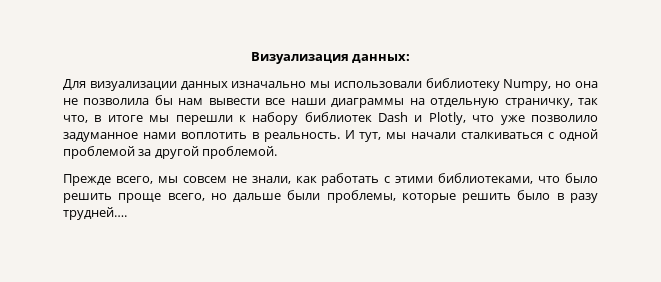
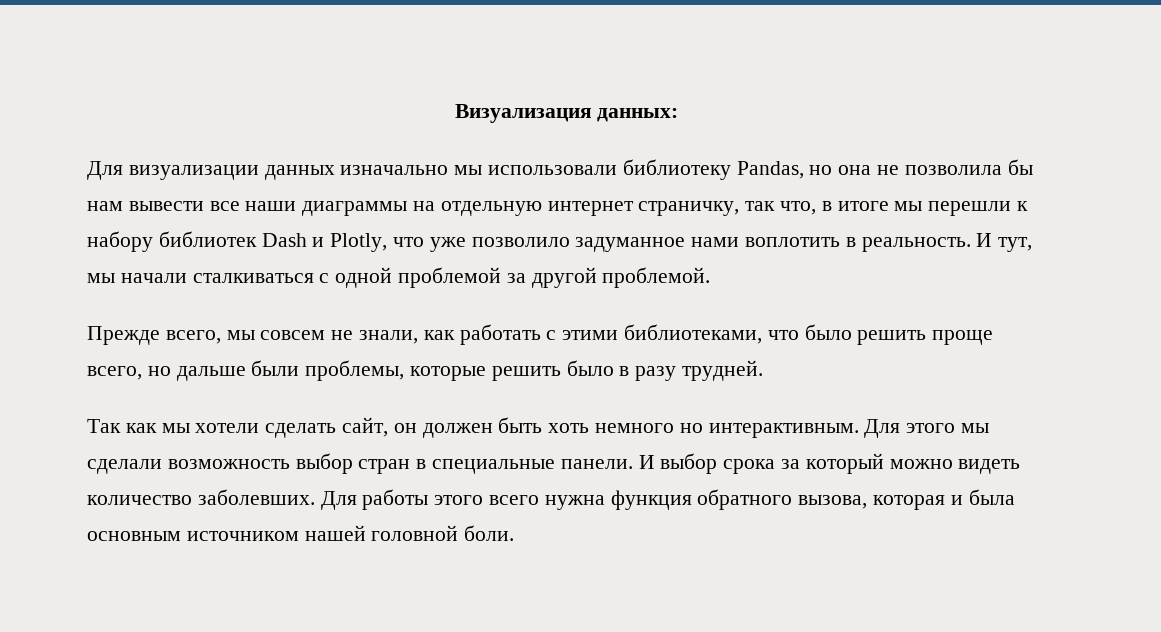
[503,79,552,91] Numpy, -> [736,161,804,179] Pandas,
(500, 103) none -> [547,201,634,216] интернет
[63,207,127,220] трудней…. -> [682,360,764,381] [87,417,990,438] [87,453,1021,474] [87,489,1015,510] [87,525,515,541] трудней. // Так как мы хотели сделать сайт, он должен быть хоть немного но интерактивным. Для этого мы сделали возможность выбор стран в специальные панели. И выбор срока за который можно видеть количество заболевших. Для работы этого всего нужна функция обратного вызова, которая и была основным источником нашей головной боли.

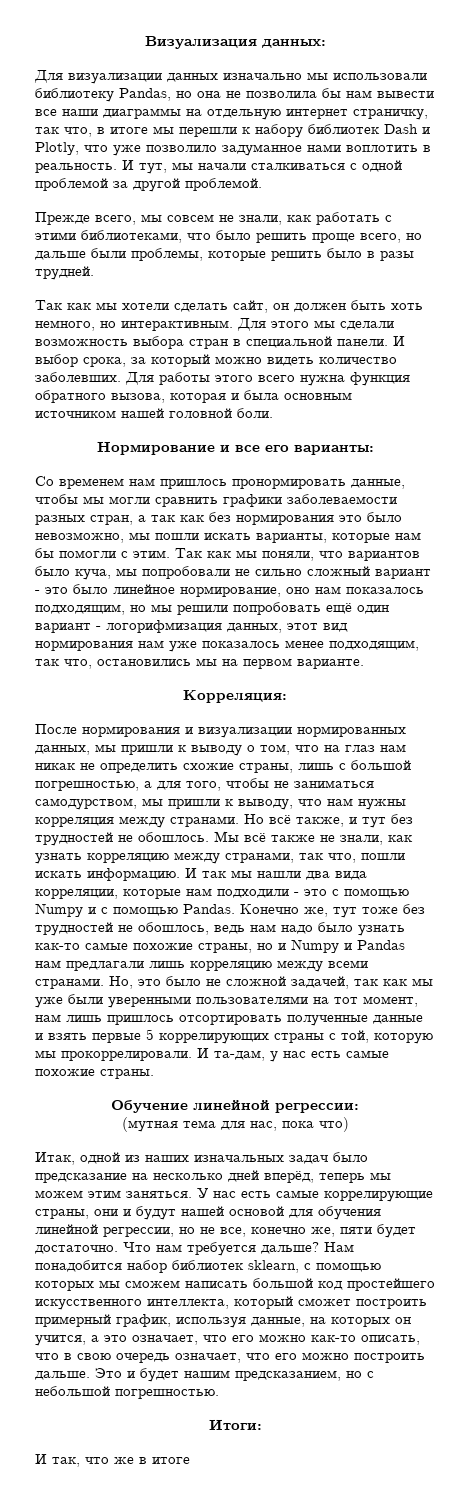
[635,366,677,381] разу -> [380,251,414,261] разы
[595,423,675,433] немного -> [35,320,95,331] немного,
[295,453,353,474] выбор -> [133,336,184,349] выбора
[432,459,556,474] специальные -> [246,336,332,348] специальной
[723,459,776,474] срока -> [83,357,126,367] срока,
(515, 533) none -> [96,441,374,455] [35,476,405,489] [35,494,397,507] [35,512,402,525] [35,532,421,543] [35,548,420,561] [35,566,431,580] [35,584,424,597] [35,602,389,615] [35,620,348,633] [35,640,419,652] [35,658,364,669] [183,690,287,703] [35,724,406,738] [35,744,406,756] [35,760,411,773] [35,778,374,791] [35,798,406,810] [35,814,413,828] [35,831,413,846] [35,852,405,864] [35,868,367,881] [35,888,409,899] [35,903,425,918] [35,922,405,936] [35,939,405,953] [35,960,368,972] [35,976,433,989] [35,994,418,1008] [35,1014,423,1026] [35,1029,433,1044] [35,1048,389,1062] [35,1069,154,1079] [111,1100,359,1113] [121,1117,349,1132] [35,1152,368,1165] [35,1170,391,1183] [35,1188,433,1202] [35,1206,381,1220] [35,1224,416,1238] [35,1242,354,1256] [35,1260,381,1273] [35,1278,435,1291] [35,1296,427,1310] [35,1314,411,1328] [35,1334,420,1346] [35,1352,425,1363] [35,1368,374,1382] [35,1386,219,1399] [208,1419,262,1430] [35,1454,190,1467] // Нормирование и все его варианты: // Со временем нам пришлось пронормировать данные, чтобы мы могли сравнить графики заболеваемости разных стран, а так как без нормирования это было невозможно, мы пошли искать варианты, которые нам бы помогли с этим. Так как мы поняли, что вариантов было куча, мы попробовали не сильно сложный вариант - это было линейное нормирование, оно нам показалось подходящим, но мы решили попробовать ещё один вариант - логорифмизация данных, этот вид нормирования нам уже показалось менее подходящим, так что, остановились мы на первом варианте. // Корреляция: // После нормирования и визуализации нормированных данных, мы пришли к выводу о том, что на глаз нам никак не определить схожие страны, лишь с большой погрешностью, а для того, чтобы не заниматься самодурством, мы пришли к выводу, что нам нужны корреляция между странами. Но всё также, и тут без трудностей не обошлось. Мы всё также не знали, как узнать корреляцию между странами, так что, пошли искать информацию. И так мы нашли два вида корреляции, которые нам подходили - это с помощью Numpy и с помощью Pandas. Конечно же, тут тоже без трудностей не обошлось, ведь нам надо было узнать как-то самые похожие страны, но и Numpy и Pandas нам предлагали лишь корреляцию между всеми странами. Но, это было не сложной задачей, так как мы уже были уверенными пользователями на тот момент, нам лишь пришлось отсортировать полученные данные и взять первые 5 коррелирующих страны с той, которую мы прокоррелировали. И та-дам, у нас есть самые похожие страны. // Обучение линейной регрессии: // (мутная тема для нас, пока что) // Итак, одной из наших изначальных задач было предсказание на несколько дней вперёд, теперь мы можем этим заняться. У нас есть самые коррелирующие страны, они и будут нашей основой для обучения линейной регрессии, но не все, конечно же, пяти будет достаточно. Что нам требуется дальше? Нам понадобится набор библиотек sklearn, с помощью которых мы сможем написать большой код простейшего искусственного интеллекта, который сможет построить примерный график, используя данные, на которых он учится, а это означает, что его можно как-то описать, что в свою очередь означает, что его можно построить дальше. Это и будет нашим предсказанием, но с небольшой погрешностью. // Итоги: // И так, что же в итоге

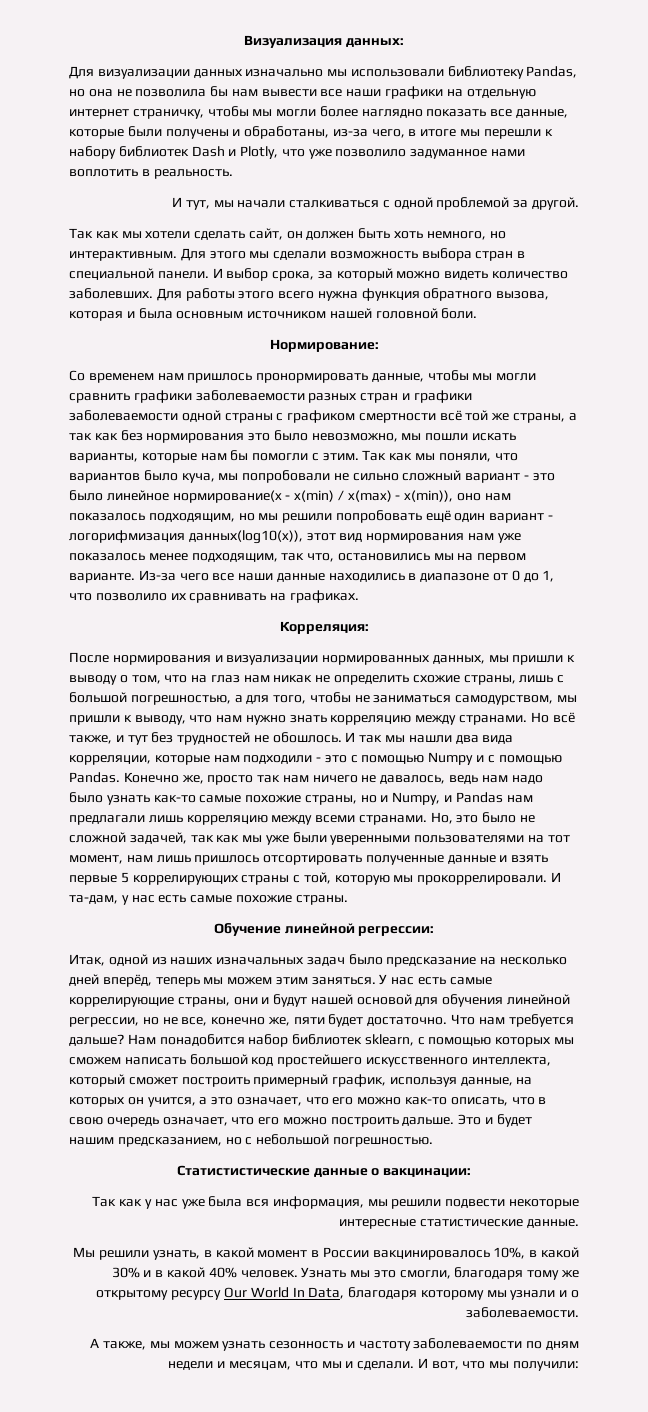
[103,108,181,119] диаграммы -> [385,86,444,99] графики
[35,127,92,137] так что, -> [207,106,569,118] [69,126,405,139] чтобы мы могли более наглядно показать все данные, которые были получены и обработаны, из-за чего,
(117, 168) none -> (233, 174) //
[133,178,262,192] [35,212,392,225] [35,230,422,243] [35,248,414,261] [35,266,94,280] другой проблемой. // Прежде всего, мы совсем не знали, как работать с этими библиотеками, что было решить проще всего, но дальше были проблемы, которые решить было в разы трудней. -> [531,197,579,210] другой.
[96,441,374,455] Нормирование и все его варианты: -> [269,339,379,352] Нормирование:
[90,515,133,525] стран, -> [360,390,472,403] [69,410,566,423] стран и графики заболеваемости одной страны с графиком смертности всё той же страны,
[180,586,281,597] нормирование, -> [172,490,454,503] нормирование(x - x(min) / x(max) - x(min)),
[227,623,282,633] данных, -> [188,530,303,544] данных(log10(x)),
(364, 664) none -> [138,570,555,582] [69,590,359,603] Из-за чего все наши данные находились в диапазоне от 0 до 1, что позволило их сравнивать на графиках.
[358,799,406,810] [35,817,114,827] нужны корреляция -> [245,715,412,725] нужно знать корреляцию
[214,831,413,845] [35,852,405,864] [35,868,180,881] Мы всё также не знали, как узнать корреляцию между странами, так что, пошли искать информацию. -> (342, 737) none
[333,904,425,918] [35,922,209,936] тут тоже без трудностей не обошлось, -> [207,775,446,785] просто так нам ничего не давалось,
[291,939,339,953] Numpy -> [392,792,441,805] Numpy,
[121,1117,349,1132] // (мутная тема для нас, пока что) -> (435, 931) none
[208,1419,262,1430] [35,1454,190,1467] Итоги: // И так, что же в итоге -> [176,1165,472,1177] [92,1196,579,1209] [339,1219,579,1229] [73,1247,579,1260] [111,1267,579,1280] [96,1287,579,1300] [466,1307,579,1318] [90,1338,579,1351] [168,1358,579,1371] Статистистические данные о вакцинации: // Так как у нас уже была вся информация, мы решили подвести некоторые интересные статистические данные. // Мы решили узнать, в какой момент в России вакцинировалось 10%, в какой 30% и в какой 40% человек. Узнать мы это смогли, благодаря тому же открытому ресурсу Our World In Data, благодаря которому мы узнали и о заболеваемости. // А также, мы можем узнать сезонность и частоту заболеваемости по дням недели и месяцам, что мы и сделали. И вот, что мы получили:

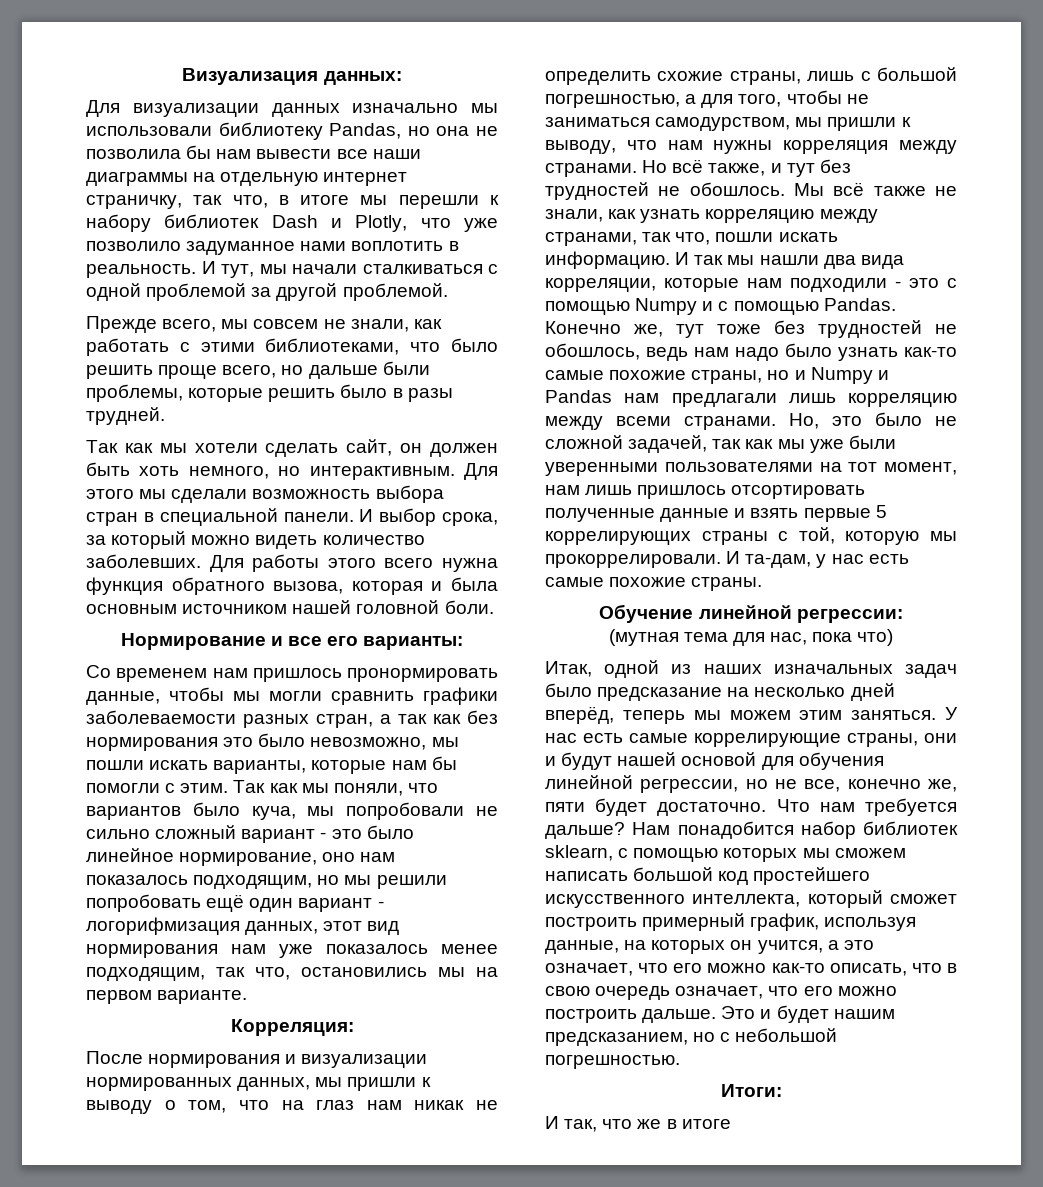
[385,86,444,99] графики -> [86,172,188,186] диаграммы
[207,106,569,118] [69,126,405,139] чтобы мы могли более наглядно показать все данные, которые были получены и обработаны, из-за чего, -> [193,195,268,208] так что,
(233, 174) // -> (196, 271) none
[531,197,579,210] другой. -> [276,283,448,301] [86,316,442,333] [86,338,499,356] [86,361,430,379] [86,384,453,402] [86,407,165,425] другой проблемой. // Прежде всего, мы совсем не знали, как работать с этими библиотеками, что было решить проще всего, но дальше были проблемы, которые решить было в разы трудней.
[269,339,379,352] Нормирование: -> [120,633,464,650] Нормирование и все его варианты:
[360,390,472,403] [69,410,566,423] стран и графики заболеваемости одной страны с графиком смертности всё той же страны, -> [316,714,373,728] стран,
[172,490,454,503] нормирование(x - x(min) / x(max) - x(min)), -> [179,852,318,866] нормирование,
[188,530,303,544] данных(log10(x)), -> [245,921,319,935] данных,
[138,570,555,582] [69,590,359,603] Из-за чего все наши данные находились в диапазоне от 0 до 1, что позволило их сравнивать на графиках. -> (248, 997) none
[245,715,412,725] нужно знать корреляцию -> [713,140,889,154] нужны корреляция
(342, 737) none -> [794,182,957,196] [545,209,878,223] [545,232,838,246] [545,251,670,269] Мы всё также не знали, как узнать корреляцию между странами, так что, пошли искать информацию.
[207,775,446,785] просто так нам ничего не давалось, -> [676,320,957,338] [545,343,640,360] тут тоже без трудностей не обошлось,
[392,792,441,805] Numpy, -> [810,367,873,384] Numpy
(435, 931) none -> [608,629,894,646] // (мутная тема для нас, пока что)
[176,1165,472,1177] [92,1196,579,1209] [339,1219,579,1229] [73,1247,579,1260] [111,1267,579,1280] [96,1287,579,1300] [466,1307,579,1318] [90,1338,579,1351] [168,1358,579,1371] Статистистические данные о вакцинации: // Так как у нас уже была вся информация, мы решили подвести некоторые интересные статистические данные. // Мы решили узнать, в какой момент в России вакцинировалось 10%, в какой 30% и в какой 40% человек. Узнать мы это смогли, благодаря тому же открытому ресурсу Our World In Data, благодаря которому мы узнали и о заболеваемости. // А также, мы можем узнать сезонность и частоту заболеваемости по дням недели и месяцам, что мы и сделали. И вот, что мы получили: -> [720,1084,782,1097] [545,1116,731,1132] Итоги: // И так, что же в итоге

